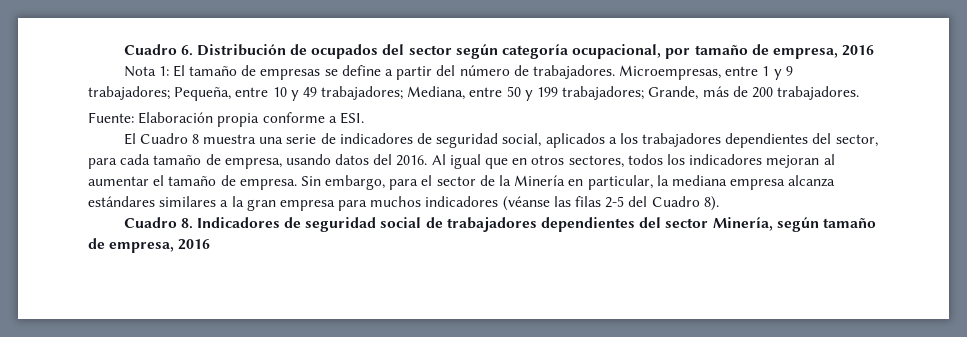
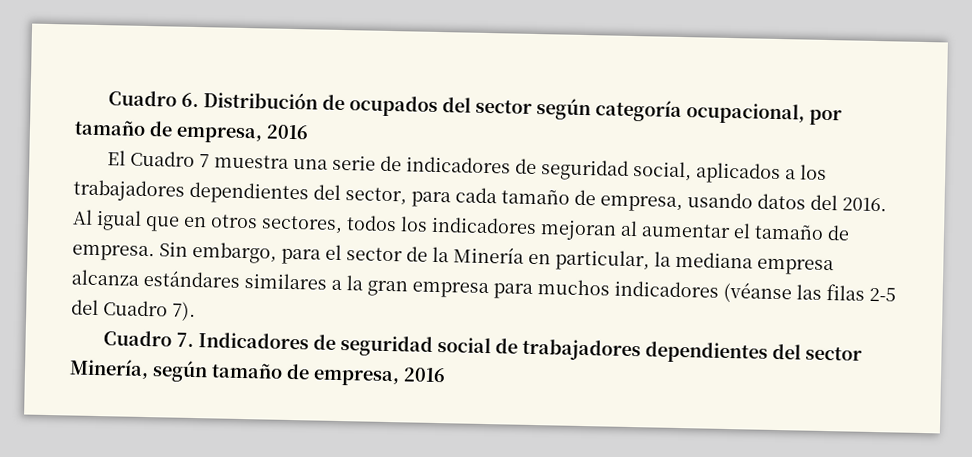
[123,65,793,80] [88,86,860,101] [88,112,364,127] // Nota 1: El tamaño de empresas se define a partir del número de trabajadores. Microempresas, entre 1 y 9 trabajadores; Pequeña, entre 10 y 49 trabajadores; Mediana, entre 50 y 199 trabajadores; Grande, más de 200 trabajadores. // Fuente: Elaboración propia conforme a ESI. -> (309, 132) none
[191,134,199,144] 8 -> [199,154,211,168] 7
[703,196,719,211] [123,217,193,229] 8). // Cuadro 8. -> [172,301,196,322] [103,330,195,348] 7). // Cuadro 7.

